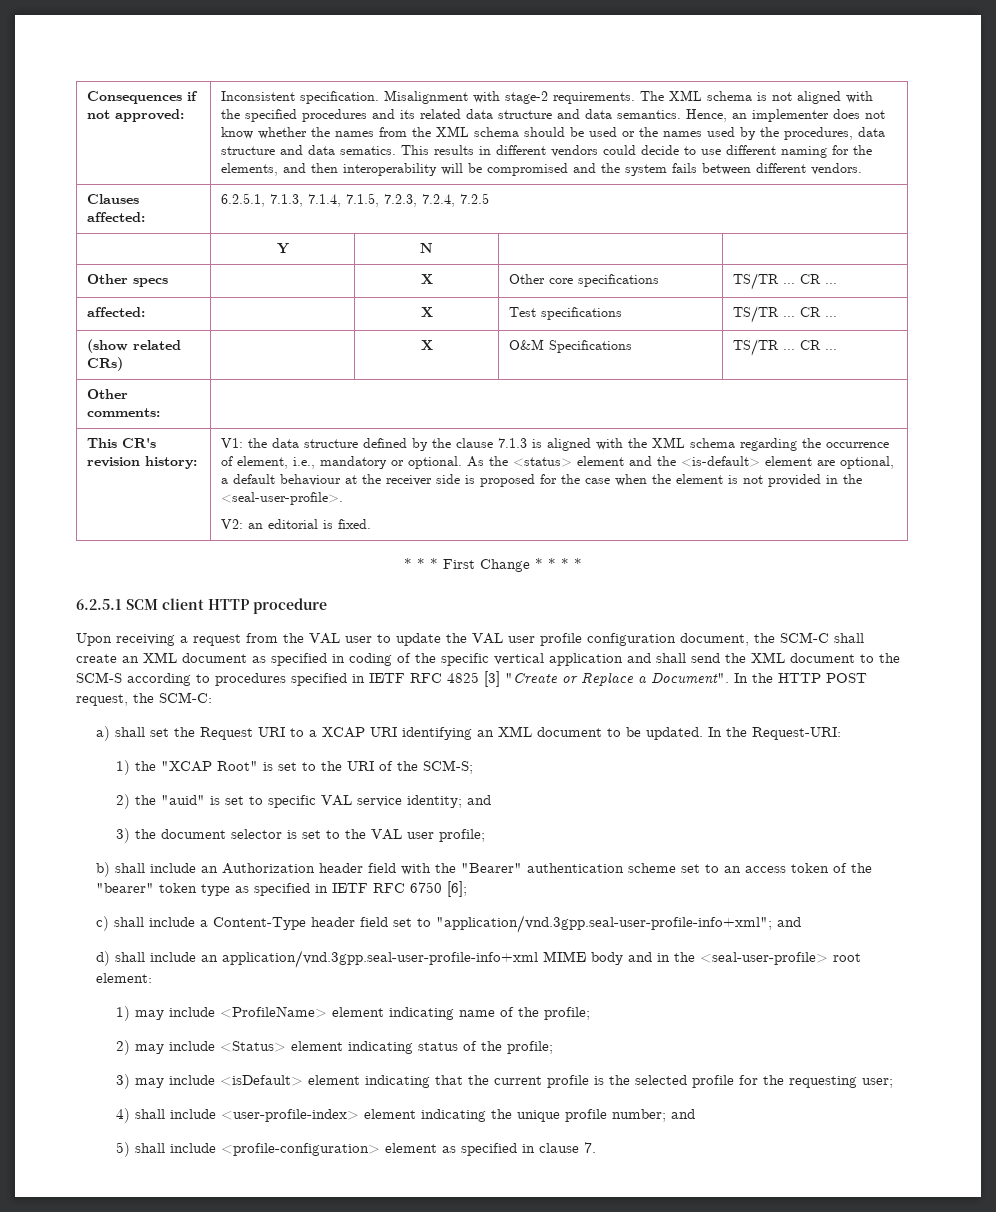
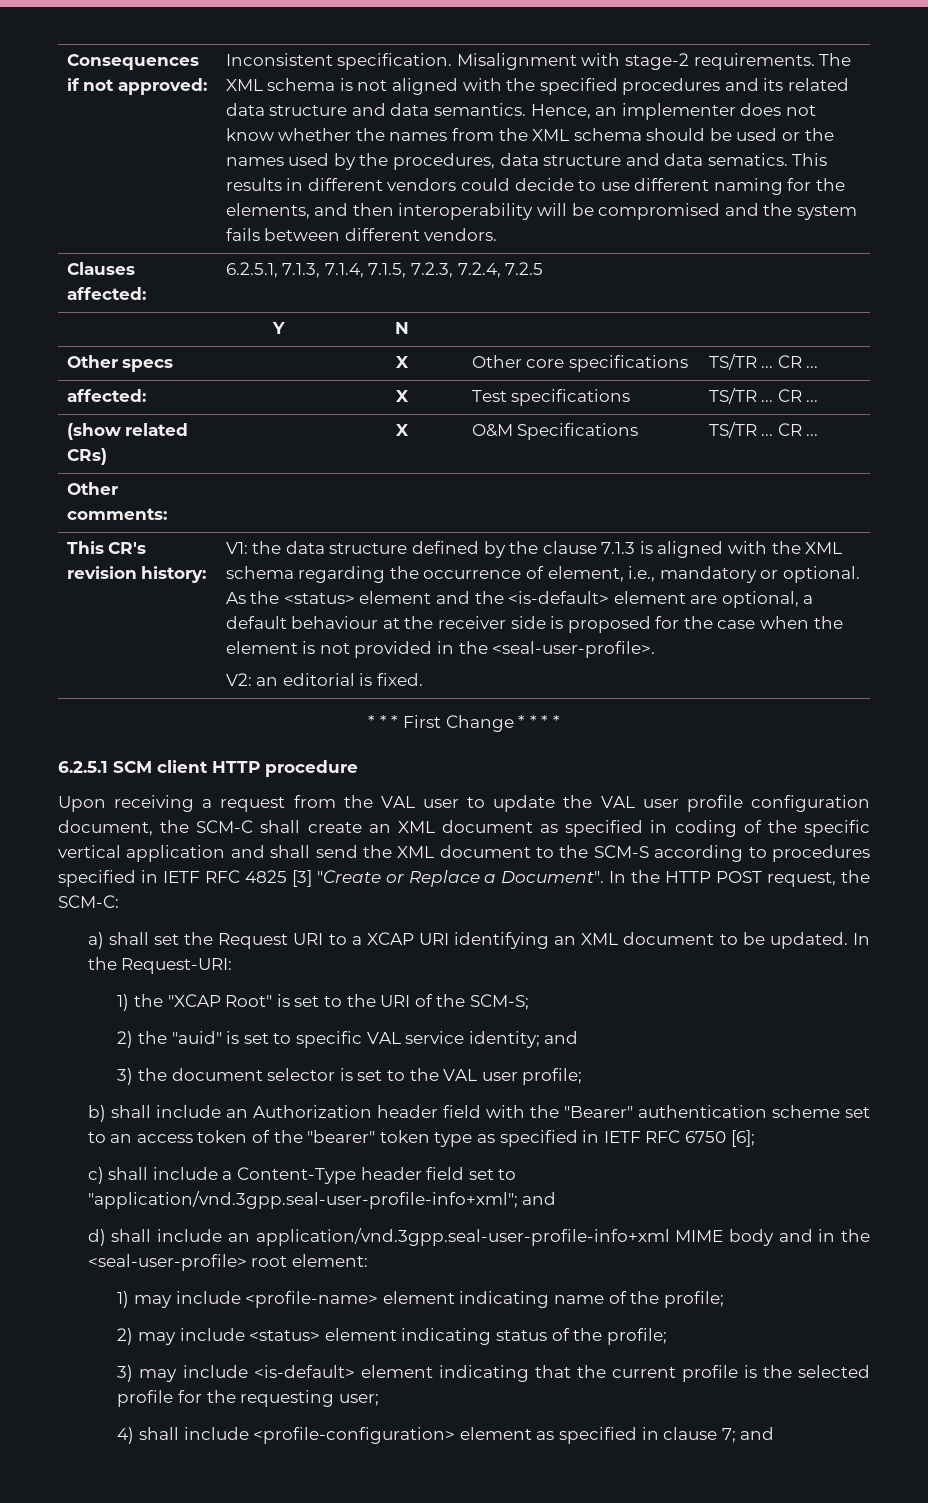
[219,1006,327,1018] <ProfileName> -> [245,1291,379,1308] <profile-name>
[219,1041,286,1052] <Status> -> [249,1330,321,1341] <status>
[219,1075,303,1086] <isDefault> -> [253,1365,355,1378] <is-default>
[220,1109,695,1122] [115,1142,216,1157] <user-profile-index> element indicating the unique profile number; and // 5) shall include -> (249, 1433) none
[583,1142,596,1153] 7. -> [721,1427,775,1443] 7; and

